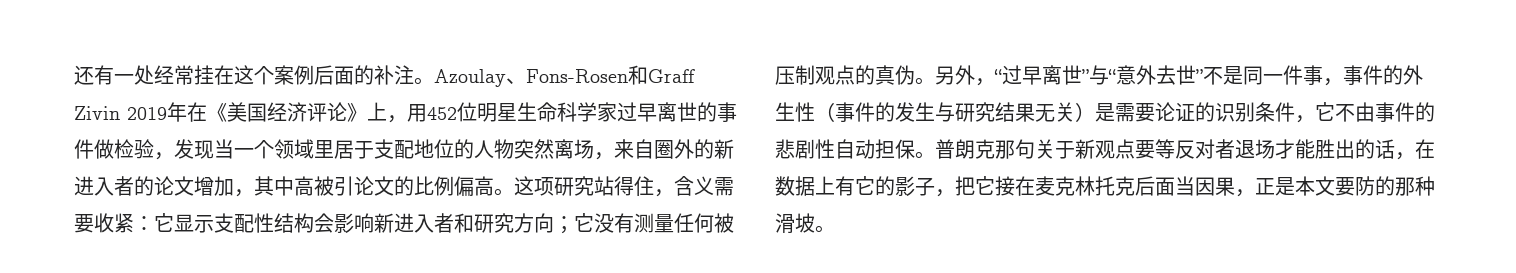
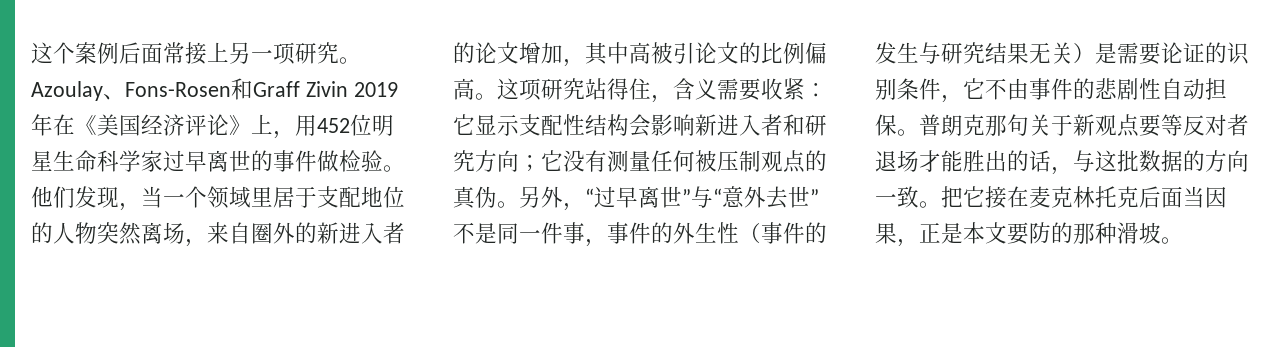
[74,65,414,85] 还有一处经常挂在这个案例后面的补注 -> [31,42,339,65] 这个案例后面常接上另一项研究
[154,139,214,160] ，发现 -> [383,165,405,172] [31,186,141,211] 。他们发现，
[1415,139,1435,159] [775,176,955,197] 在数据上有它的影子， -> [1073,150,1249,172] [875,186,941,208] 与这批数据的方向一致。

